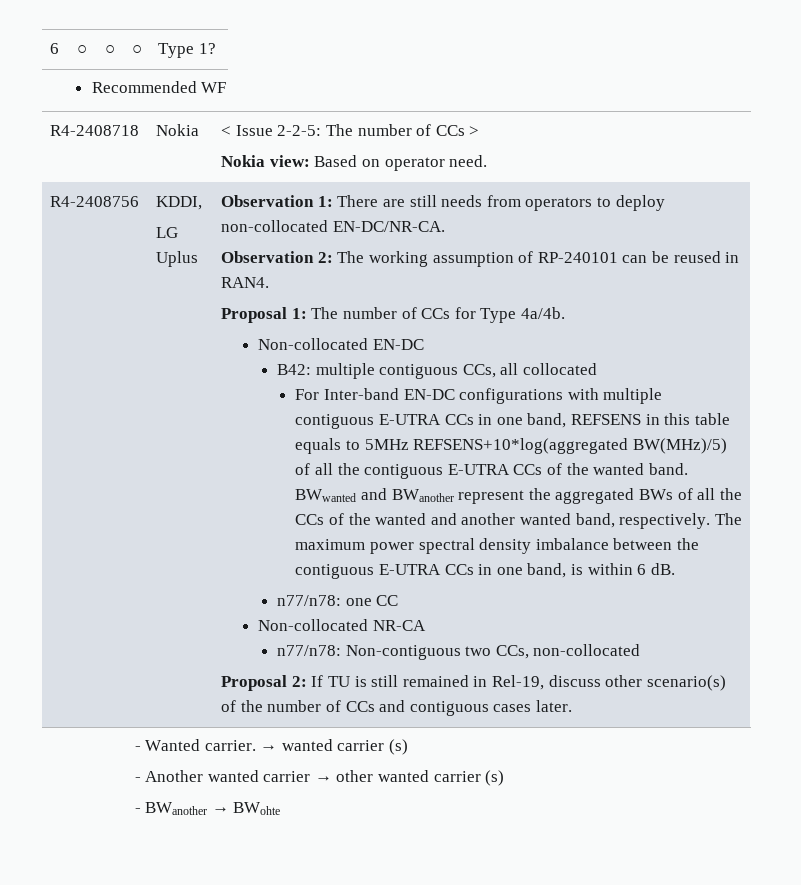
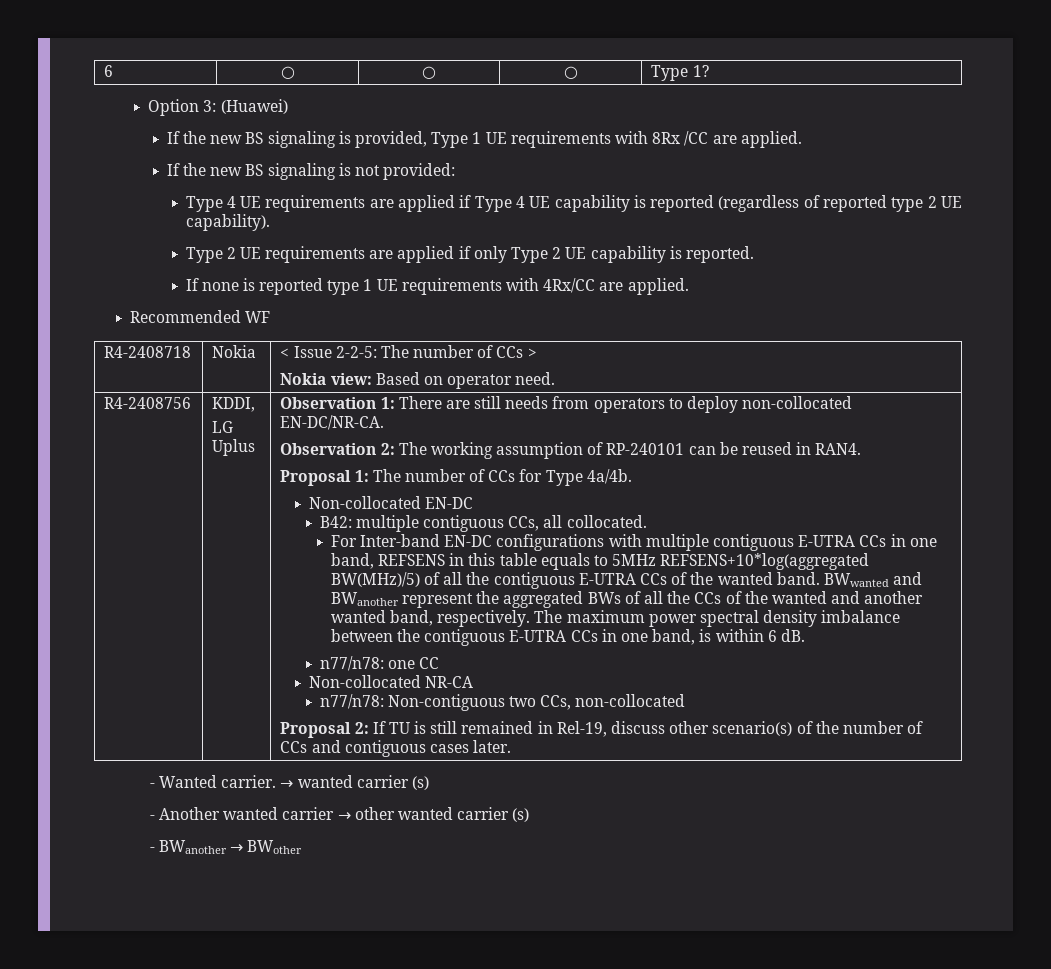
(216, 48) none -> [148,99,288,116] [166,131,802,148] [166,163,456,180] [185,195,963,212] [185,214,270,231] [185,246,754,263] [185,278,689,295] // Option 3: (Huawei) // If the new BS signaling is provided, Type 1 UE requirements with 8Rx /CC are applied. // If the new BS signaling is not provided: // Type 4 UE requirements are applied if Type 4 UE capability is reported (regardless of reported type 2 UE capability). // Type 2 UE requirements are applied if only Type 2 UE capability is reported. // If none is reported type 1 UE requirements with 4Rx/CC are applied.
[522,363,597,375] collocated -> [566,515,647,528] collocated.
[233,802,281,815] BWohte -> [247,840,303,854] BWother

